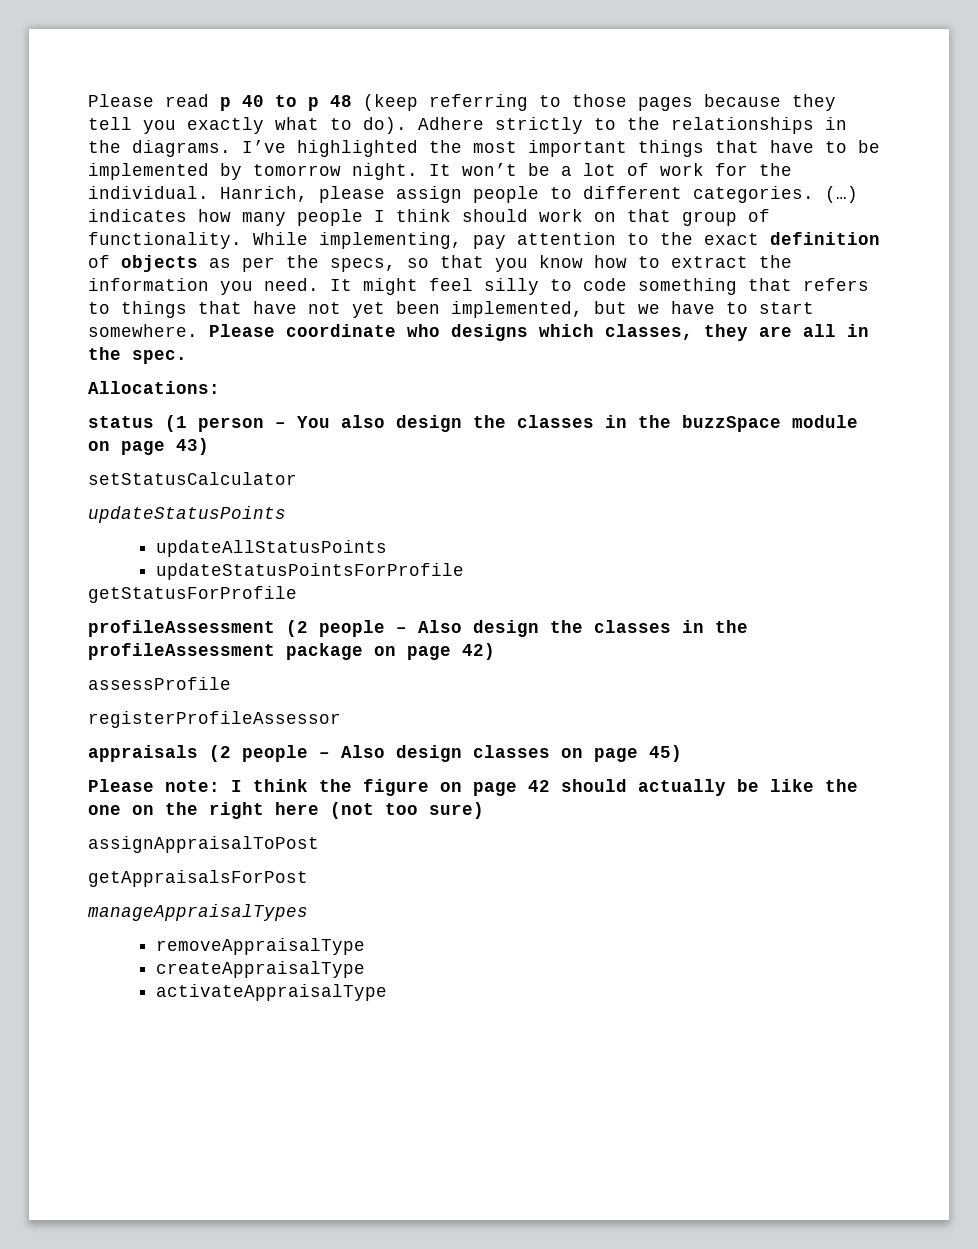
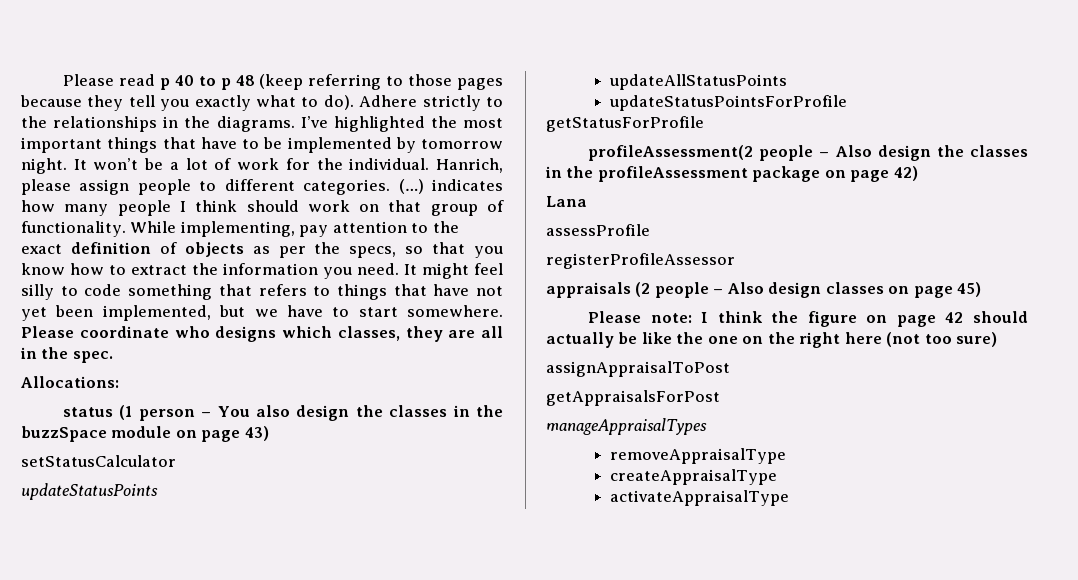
[88,620,308,637] profileAssessment (2 -> [588,145,754,161] profileAssessment(2
(495, 651) none -> [546,196,587,207] // Lana

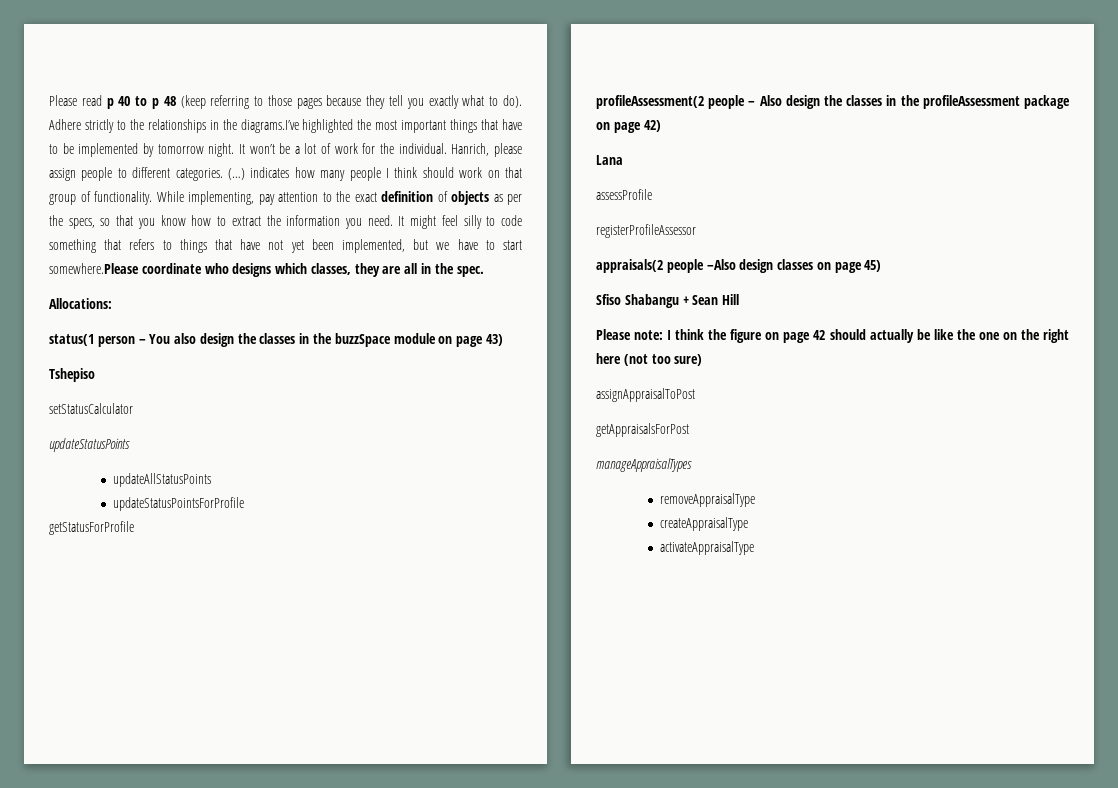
[216,116,328,132] diagrams. I’ve -> [240,119,299,133] diagrams.I’ve
[407,305,503,317] [21,326,74,338] somewhere. Please -> [49,263,139,274] somewhere.Please
[63,405,133,420] status (1 -> [49,334,94,346] status(1
(269, 433) none -> [49,368,95,382] // Tshepiso
[546,282,764,298] appraisals (2 people – Also -> [596,259,736,273] appraisals(2 people –Also
(982, 289) none -> [596,294,740,308] // Sfiso Shabangu + Sean Hill

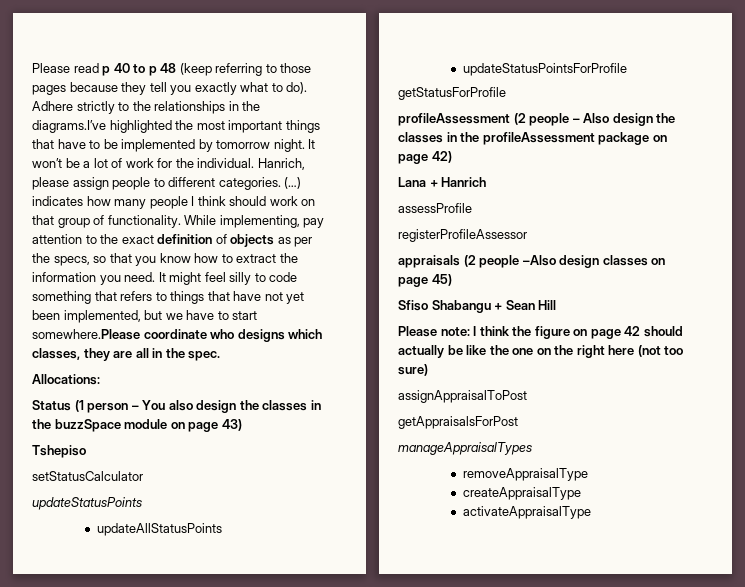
[49,334,94,346] status(1 -> [32,400,84,412] Status (1
[596,95,704,109] profileAssessment(2 -> [398,113,526,126] profileAssessment (2
(623, 160) none -> [429,177,487,187] + Hanrich
[596,259,663,273] appraisals(2 -> [398,255,476,268] appraisals (2

